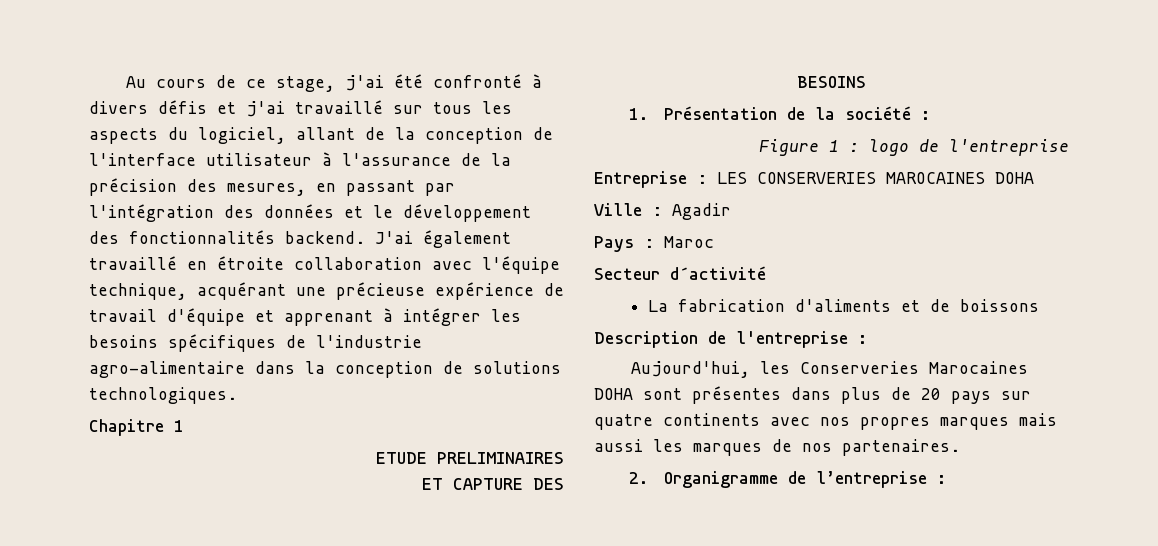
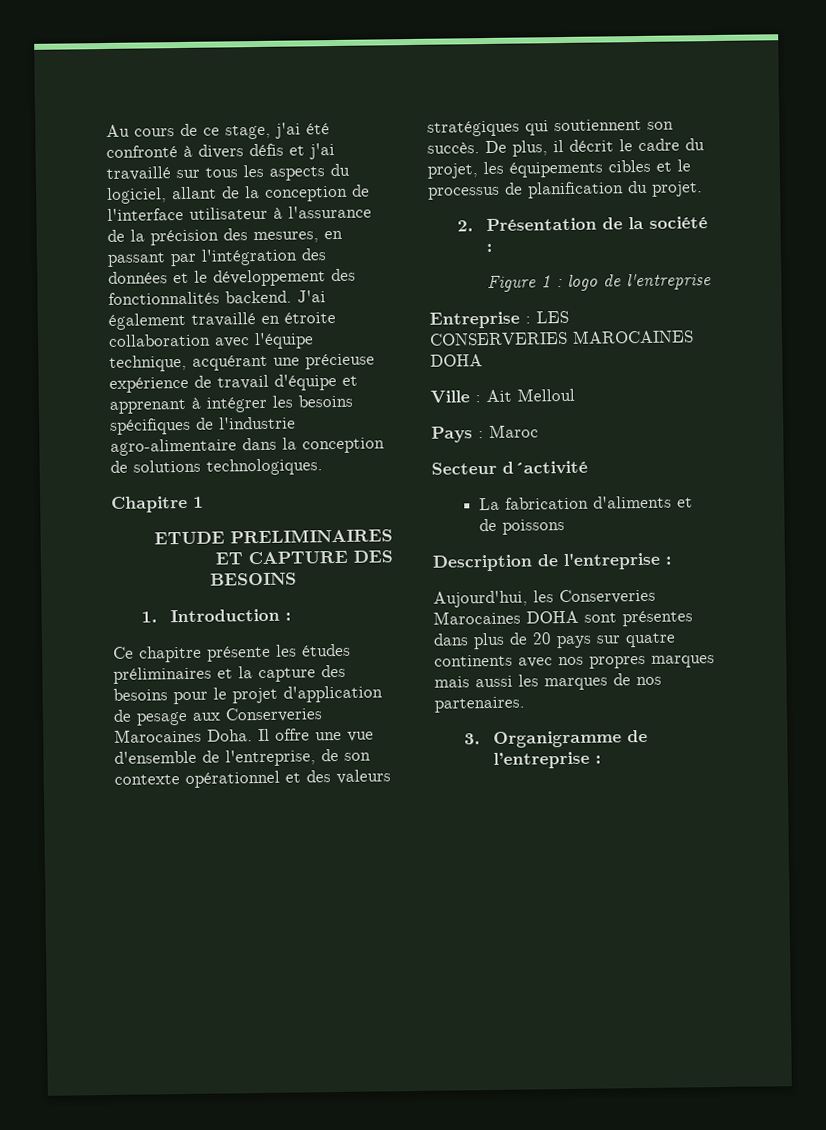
(648, 114) none -> [170,608,292,623] [113,643,351,663] [113,664,346,684] [113,685,383,705] [113,707,323,726] [114,728,374,743] [114,748,371,767] [114,769,391,788] [427,118,674,137] [427,138,705,157] [427,159,691,179] [428,180,703,200] [457,220,474,232] Introduction : // Ce chapitre présente les études préliminaires et la capture des besoins pour le projet d'application de pesage aux Conserveries Marocaines Doha. Il offre une vue d'ensemble de l'entreprise, de son contexte opérationnel et des valeurs stratégiques qui soutiennent son succès. De plus, il décrit le cadre du projet, les équipements cibles et le processus de planification du projet. // 2.
[672,203,731,220] Agadir -> [486,387,575,403] Ait Melloul
[960,299,1040,312] boissons -> [502,519,566,535] poissons
[628,472,648,484] 2. -> [464,733,481,745] 3.

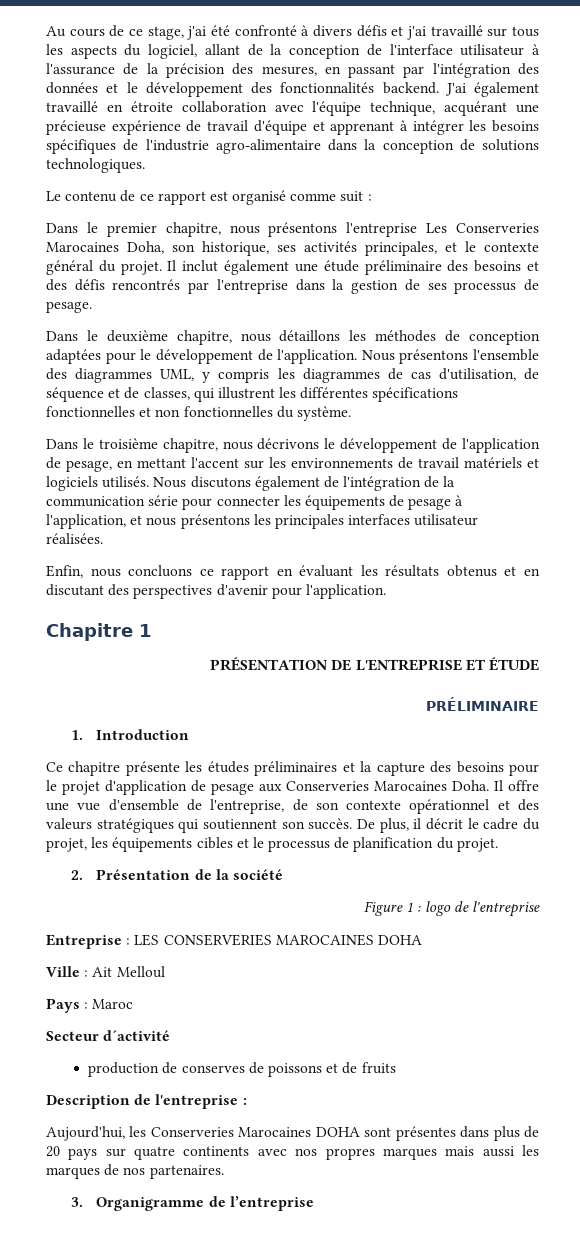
[111,495,204,513] [154,528,393,545] [215,550,393,565] [209,572,297,586] Chapitre 1 // ETUDE PRELIMINAIRES // ET CAPTURE DES // BESOINS -> [46,190,372,205] [46,222,539,237] [46,241,539,256] [46,260,539,275] [46,279,540,294] [46,301,92,313] [46,330,541,345] [46,349,539,364] [46,368,539,383] [46,387,459,402] [46,406,351,421] [46,438,541,453] [46,457,539,472] [46,476,456,491] [46,495,464,510] [46,514,479,529] [46,533,103,544] [46,565,540,580] [46,584,386,599] [46,623,152,641] [210,657,539,671] [426,697,539,711] Le contenu de ce rapport est organisé comme suit : // Dans le premier chapitre, nous présentons l'entreprise Les Conserveries Marocaines Doha, son historique, ses activités principales, et le contexte général du projet. Il inclut également une étude préliminaire des besoins et des défis rencontrés par l'entreprise dans la gestion de ses processus de pesage. // Dans le deuxième chapitre, nous détaillons les méthodes de conception adaptées pour le développement de l'application. Nous présentons l'ensemble des diagrammes UML, y compris les diagrammes de cas d'utilisation, de séquence et de classes, qui illustrent les différentes spécifications fonctionnelles et non fonctionnelles du système. // Dans le troisième chapitre, nous décrivons le développement de l'application de pesage, en mettant l'accent sur les environnements de travail matériels et logiciels utilisés. Nous discutons également de l'intégration de la communication série pour connecter les équipements de pesage à l'application, et nous présentons les principales interfaces utilisateur réalisées. // Enfin, nous concluons ce rapport en évaluant les résultats obtenus et en discutant des perspectives d'avenir pour l'application. // Chapitre 1 // PRÉSENTATION DE L'ENTREPRISE ET ÉTUDE // PRÉLIMINAIRE
[285,612,292,621] : -> (190, 734) none
[486,243,493,253] : -> (283, 874) none
[479,495,694,511] [479,518,566,535] La fabrication d'aliments et de poissons -> [88,1062,396,1077] production de conserves de poissons et de fruits
[595,755,602,764] : -> (314, 1203) none

